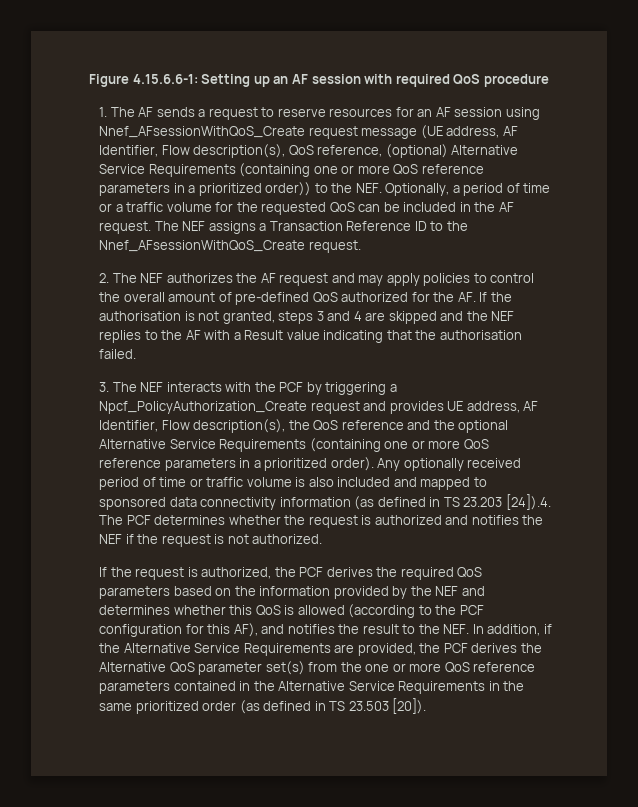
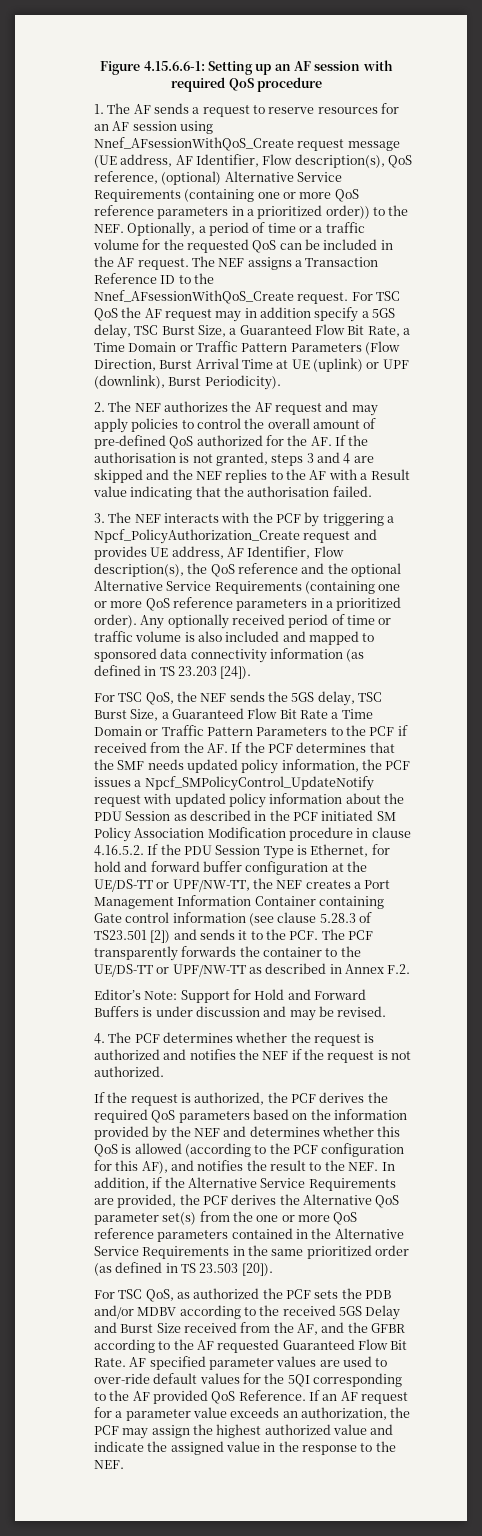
(361, 246) none -> [351,291,400,301] [93,307,396,322] [93,324,411,339] [93,341,401,355] [93,358,409,372] [93,375,281,390] For TSC QoS the AF request may in addition specify a 5GS delay, TSC Burst Size, a Guaranteed Flow Bit Rate, a Time Domain or Traffic Pattern Parameters (Flow Direction, Burst Arrival Time at UE (uplink) or UPF (downlink), Burst Periodicity).
[505,494,551,510] [24]).4. -> [220,666,252,679] [93,691,383,706] [93,708,373,721] [93,725,408,736] [93,742,395,753] [93,759,411,774] [93,776,374,791] [93,793,405,808] [93,810,396,821] [93,827,411,842] [93,844,390,859] [93,861,368,875] [93,878,391,892] [93,895,384,909] [93,912,373,926] [93,929,374,943] [93,946,361,961] [93,963,411,977] [93,989,367,1003] [93,1006,387,1021] [93,1033,105,1044] [24]). // For TSC QoS, the NEF sends the 5GS delay, TSC Burst Size, a Guaranteed Flow Bit Rate a Time Domain or Traffic Pattern Parameters to the PCF if received from the AF. If the PCF determines that the SMF needs updated policy information, the PCF issues a Npcf_SMPolicyControl_UpdateNotify request with updated policy information about the PDU Session as described in the PCF initiated SM Policy Association Modification procedure in clause 4.16.5.2. If the PDU Session Type is Ethernet, for hold and forward buffer configuration at the UE/DS-TT or UPF/NW-TT, the NEF creates a Port Management Information Container containing Gate control information (see clause 5.28.3 of TS23.501 [2]) and sends it to the PCF. The PCF transparently forwards the container to the UE/DS-TT or UPF/NW-TT as described in Annex F.2. // Editor’s Note: Support for Hold and Forward Buffers is under discussion and may be revised. // 4.
(427, 706) none -> [93,1288,392,1302] [93,1305,401,1320] [93,1322,406,1335] [93,1339,408,1353] [93,1356,388,1370] [93,1373,403,1387] [93,1390,409,1404] [93,1407,411,1421] [93,1424,394,1439] [93,1441,396,1455] [93,1460,124,1469] // For TSC QoS, as authorized the PCF sets the PDB and/or MDBV according to the received 5GS Delay and Burst Size received from the AF, and the GFBR according to the AF requested Guaranteed Flow Bit Rate. AF specified parameter values are used to over-ride default values for the 5QI corresponding to the AF provided QoS Reference. If an AF request for a parameter value exceeds an authorization, the PCF may assign the highest authorized value and indicate the assigned value in the response to the NEF.

